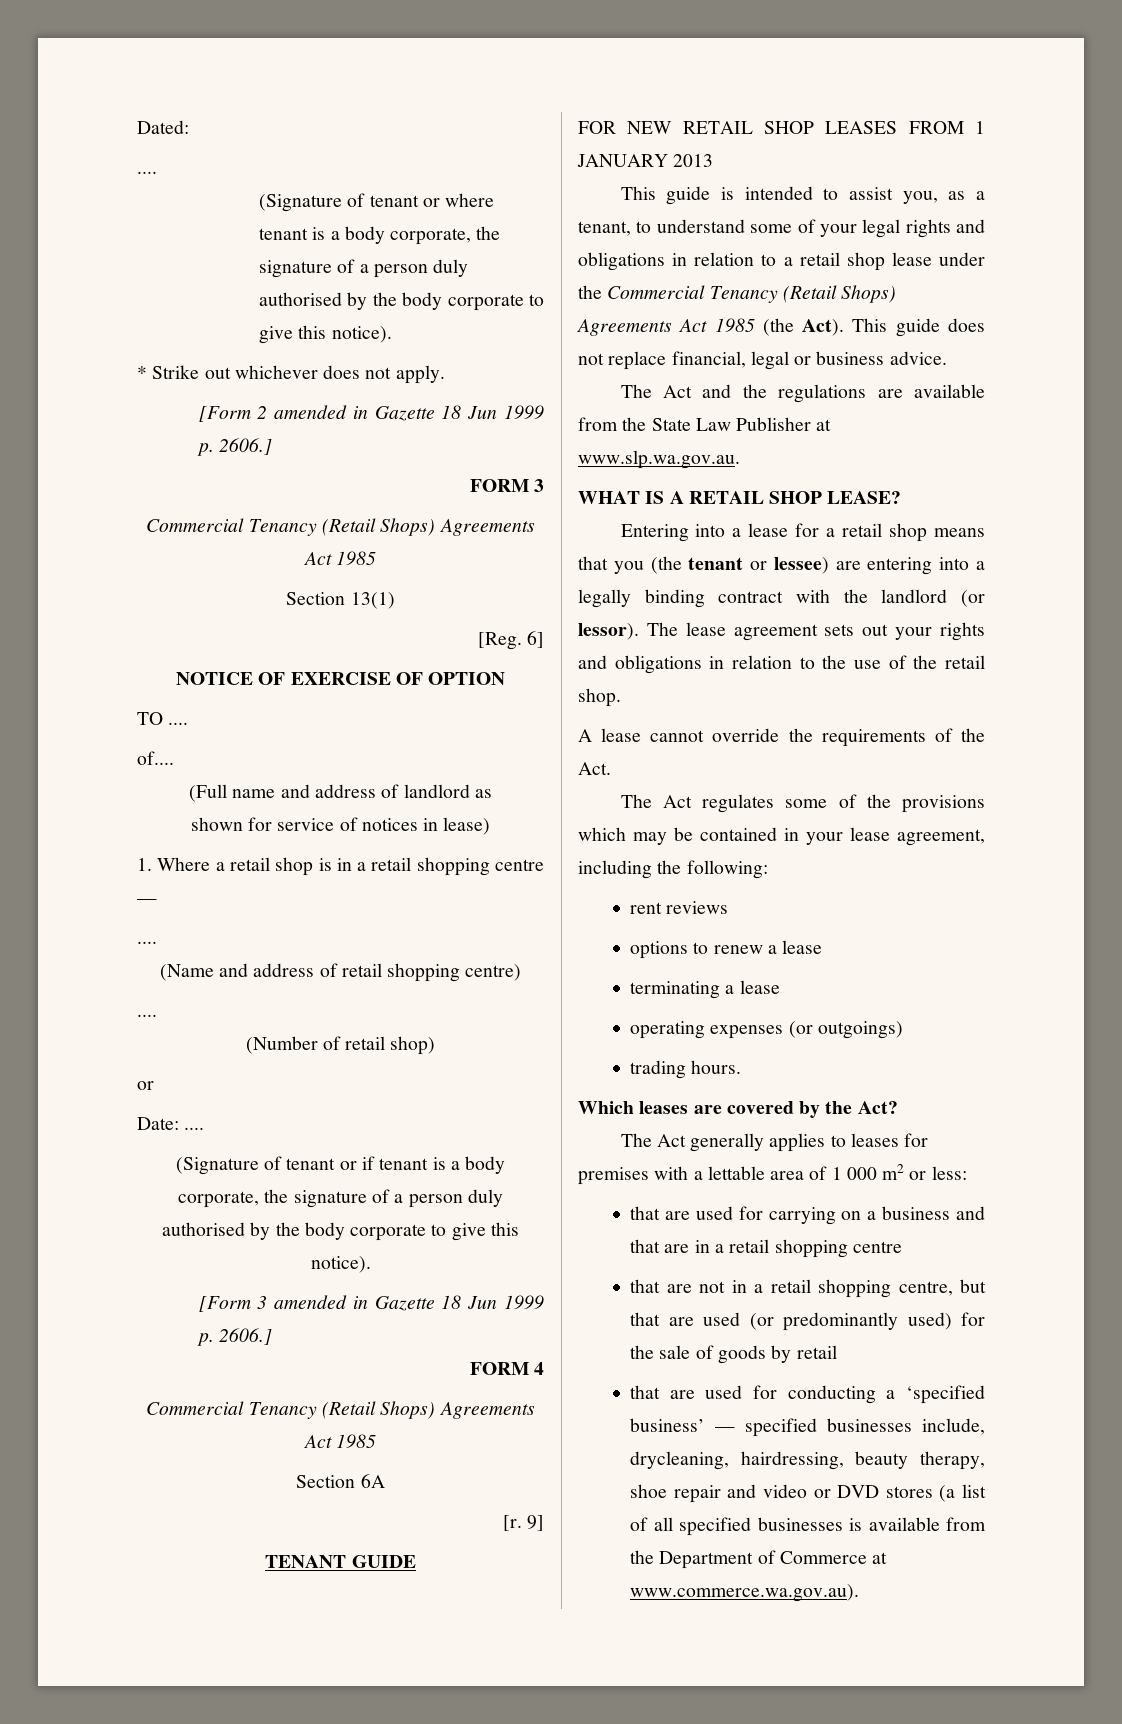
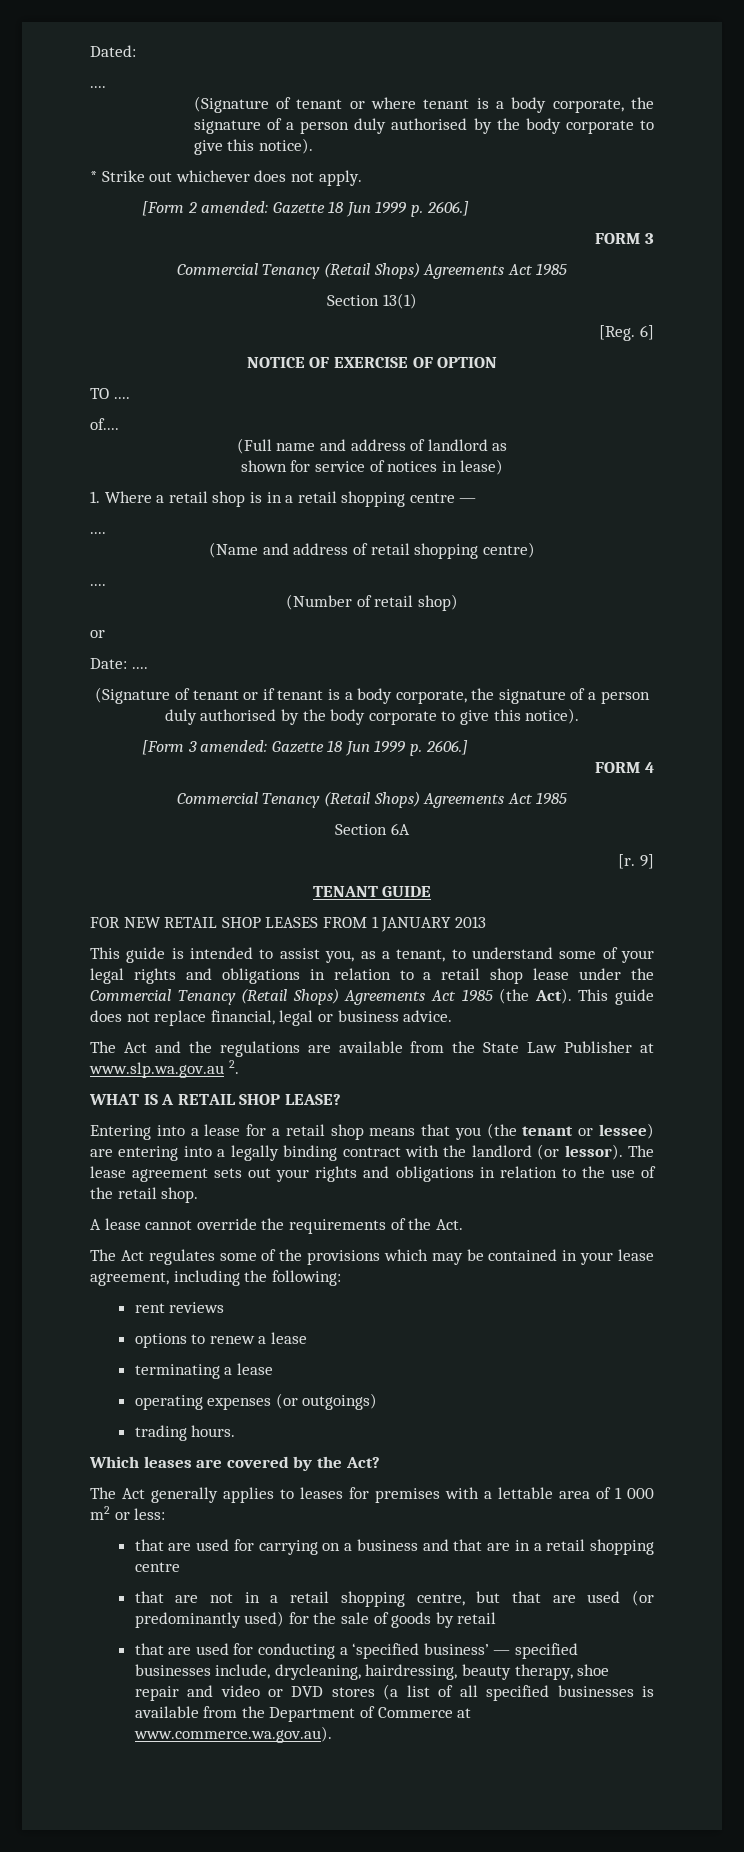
[274,405,368,419] amended in -> [201,201,269,213] amended:
[274,1295,368,1309] amended in -> [200,740,268,752] amended:
[578,450,740,469] www.slp.wa.gov.au. -> [89,1060,239,1078] www.slp.wa.gov.au 2.

